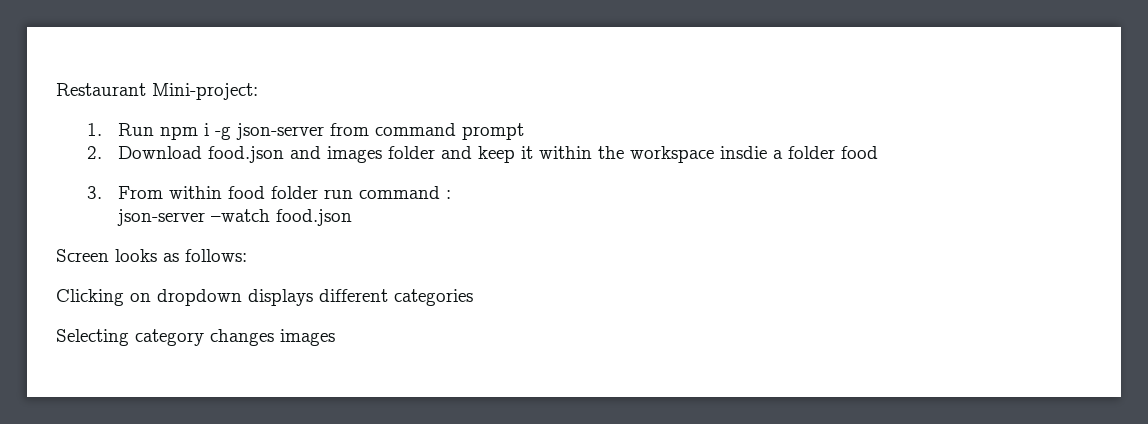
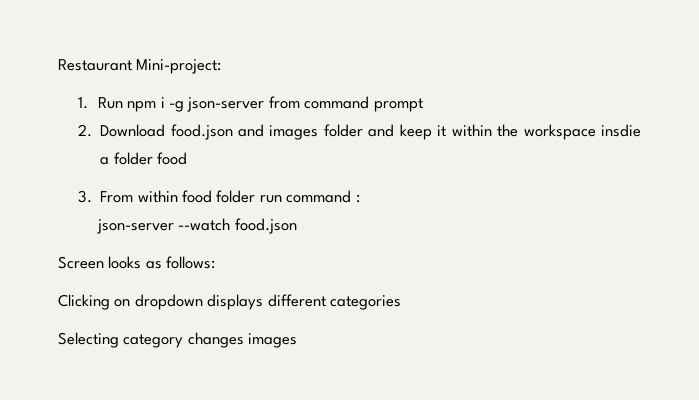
[211,209,271,222] –watch -> [178,218,231,231] --watch

